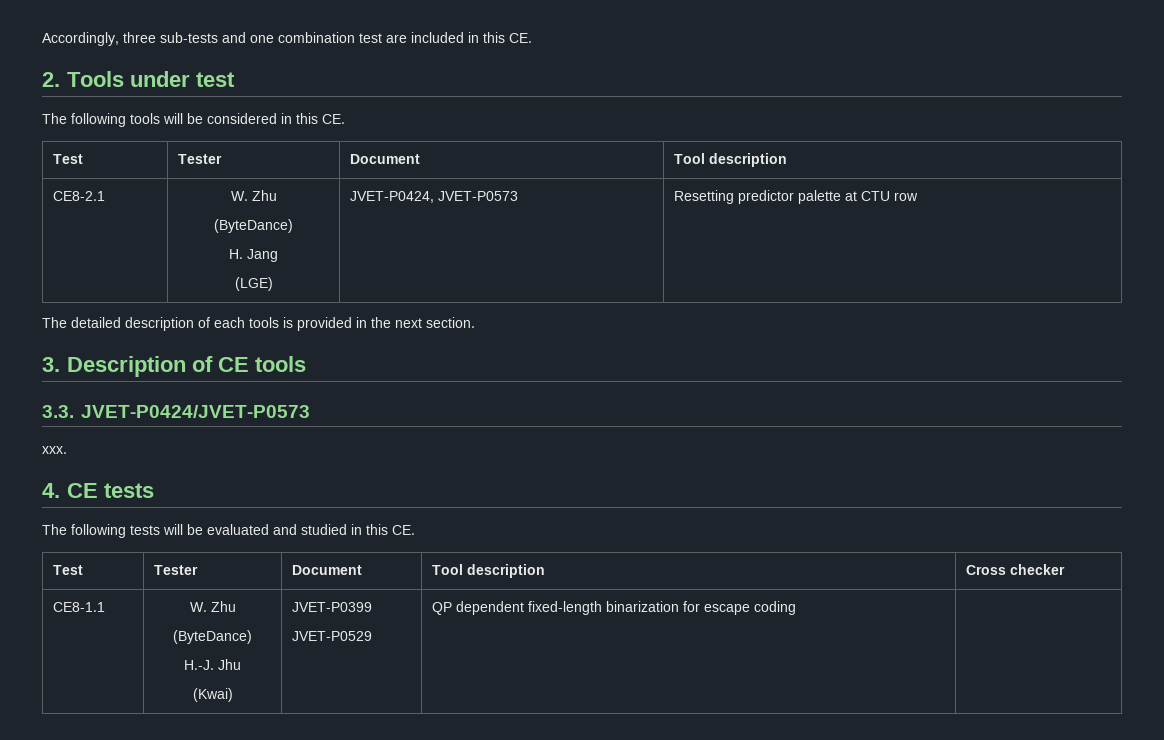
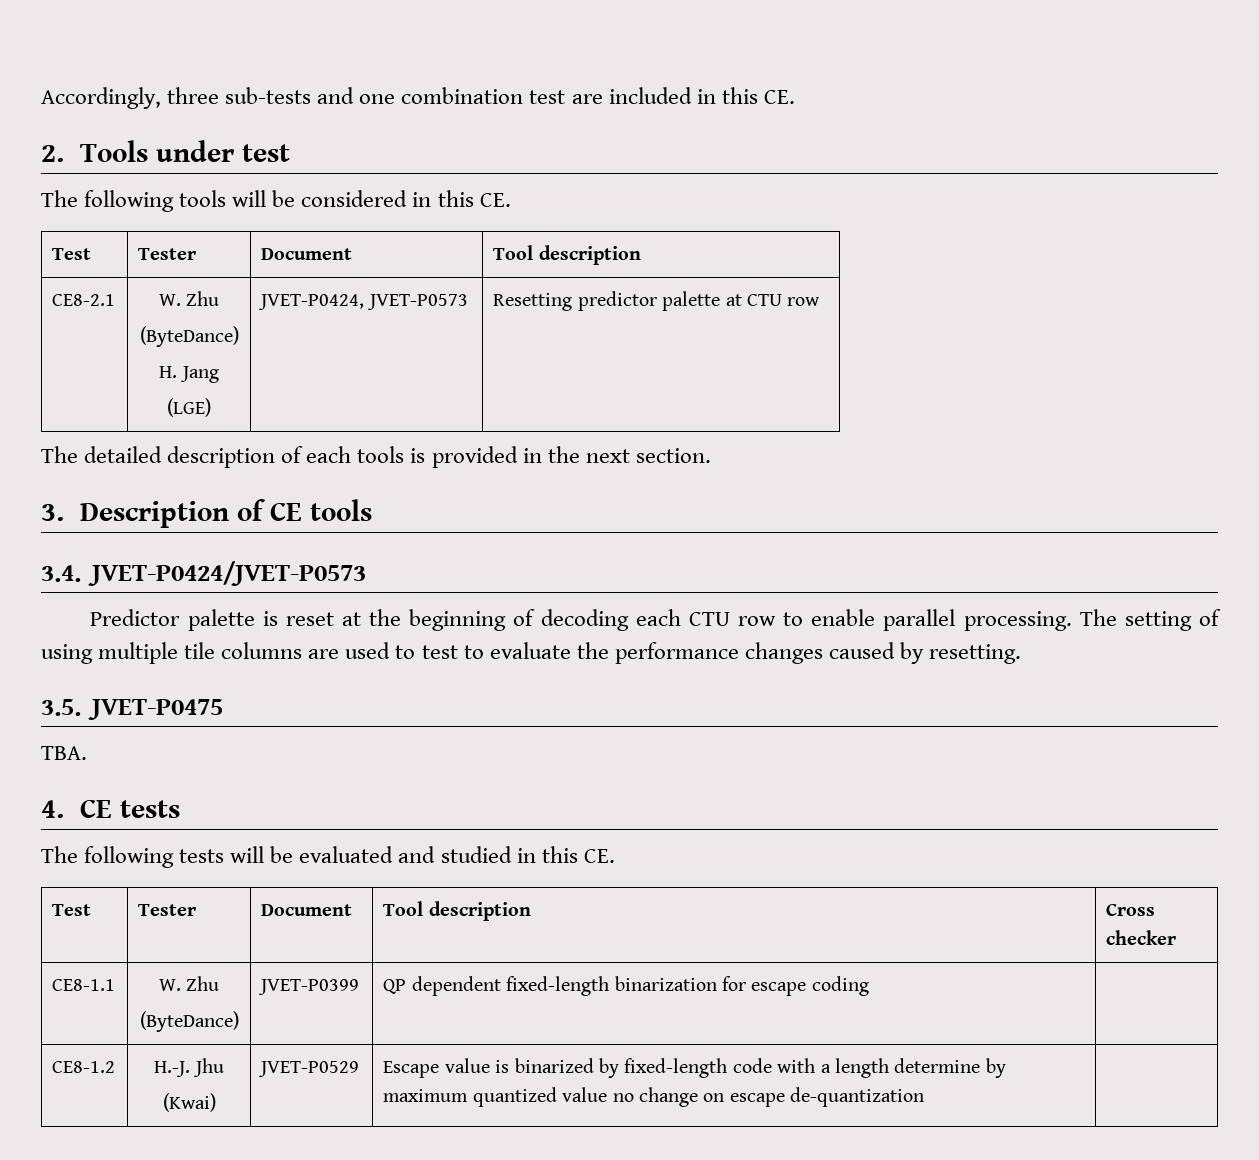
[42,405,74,418] 3.3. -> [41,565,81,582] 3.4.
[42,446,67,454] xxx. -> [90,609,1221,631] [41,642,1022,664] [41,699,224,720] [41,746,87,760] Predictor palette is reset at the beginning of decoding each CTU row to enable parallel processing. The setting of using multiple tile columns are used to test to evaluate the performance changes caused by resetting. // 3.5. JVET-P0475 // TBA.
[184,659,241,670] [192,688,233,702] // H.-J. Jhu // (Kwai) -> (239, 1021) none
[291,631,372,641] // JVET-P0529 -> (360, 987) none
(796, 608) none -> [52,1061,116,1073] [154,1058,224,1077] [162,1093,216,1112] [258,1061,360,1077] [383,1058,1006,1078] [383,1087,925,1107] // CE8-1.2 | H.-J. Jhu // (Kwai) | JVET-P0529 | Escape value is binarized by fixed-length code with a length determine by maximum quantized value no change on escape de-quantization |

